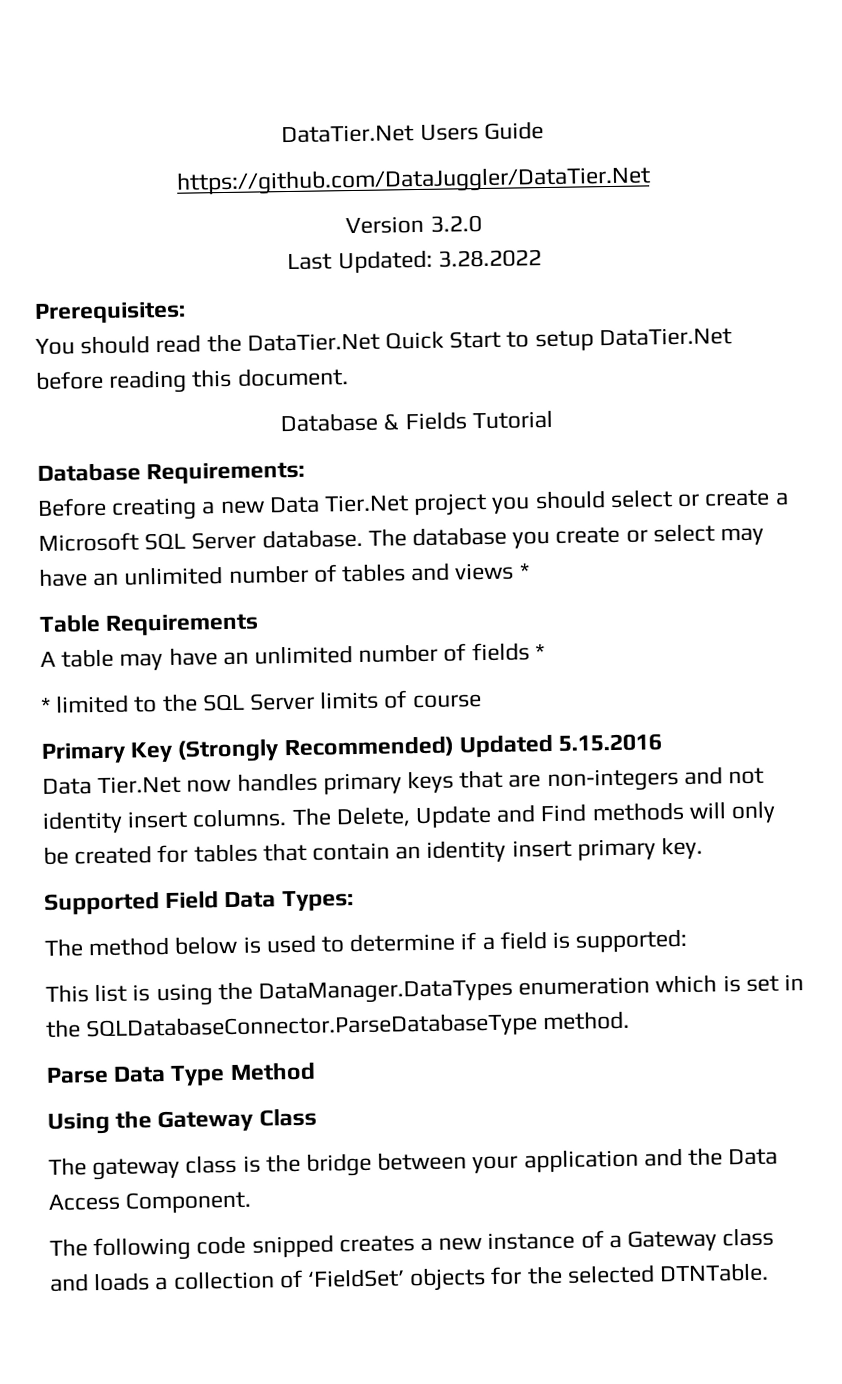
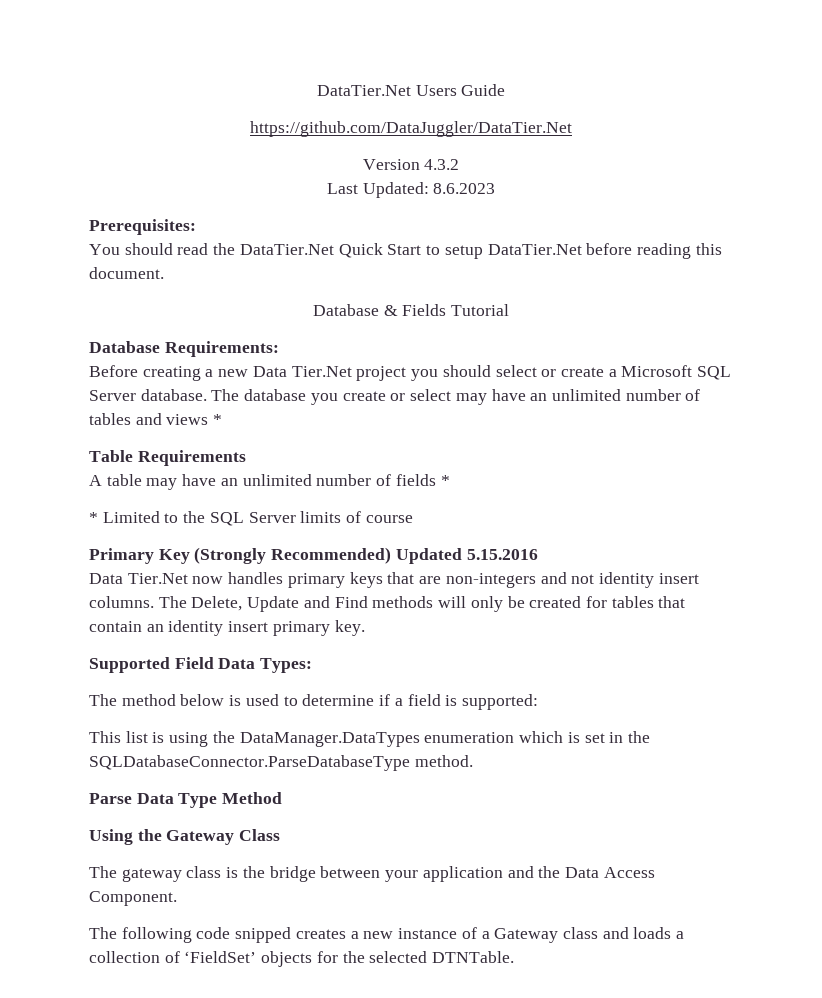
[429,215,482,233] 3.2.0 -> [424,159,460,170] 4.3.2
[437,249,542,268] 3.28.2022 -> [433,183,496,194] 8.6.2023
[56,694,130,714] limited -> [102,511,160,523] Limited

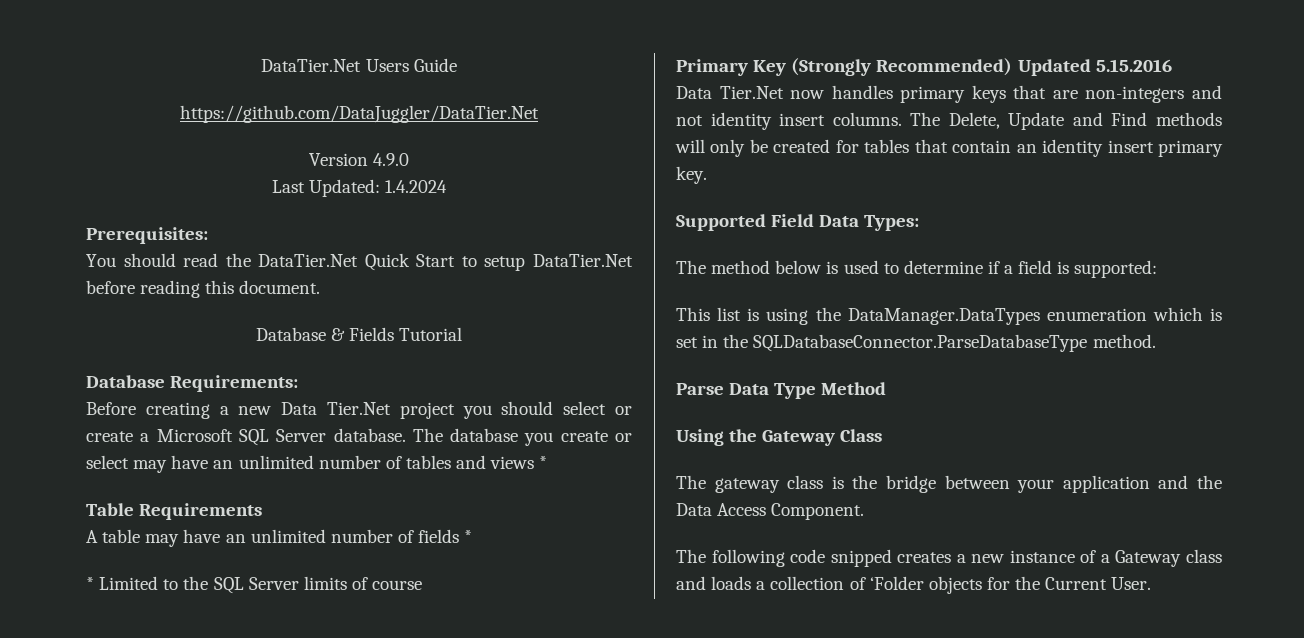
[424,159,460,170] 4.3.2 -> [373,153,410,166] 4.9.0
[433,183,496,194] 8.6.2023 -> [385,180,448,193] 1.4.2024
[184,951,257,963] ‘FieldSet’ -> [869,576,924,590] ‘Folder
[369,951,515,963] selected DTNTable. -> [1045,577,1152,590] Current User.

